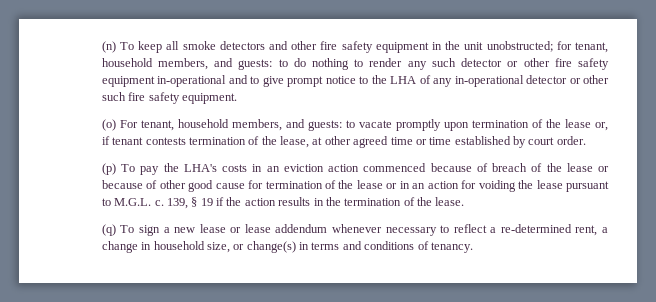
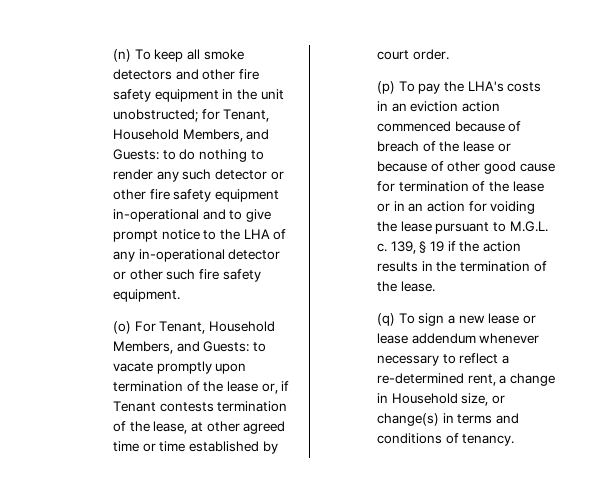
[574,42,608,53] [101,58,273,70] tenant, household members, and guests: -> [223,109,270,122] [113,129,270,142] [113,149,160,160] Tenant, Household Members, and Guests:
[140,119,342,131] tenant, household members, and guests: -> [159,321,276,334] [113,341,250,354] Tenant, Household Members, and Guests:
[112,137,144,145] tenant -> [113,401,157,412] Tenant
[153,241,205,250] household -> [391,393,458,404] Household

